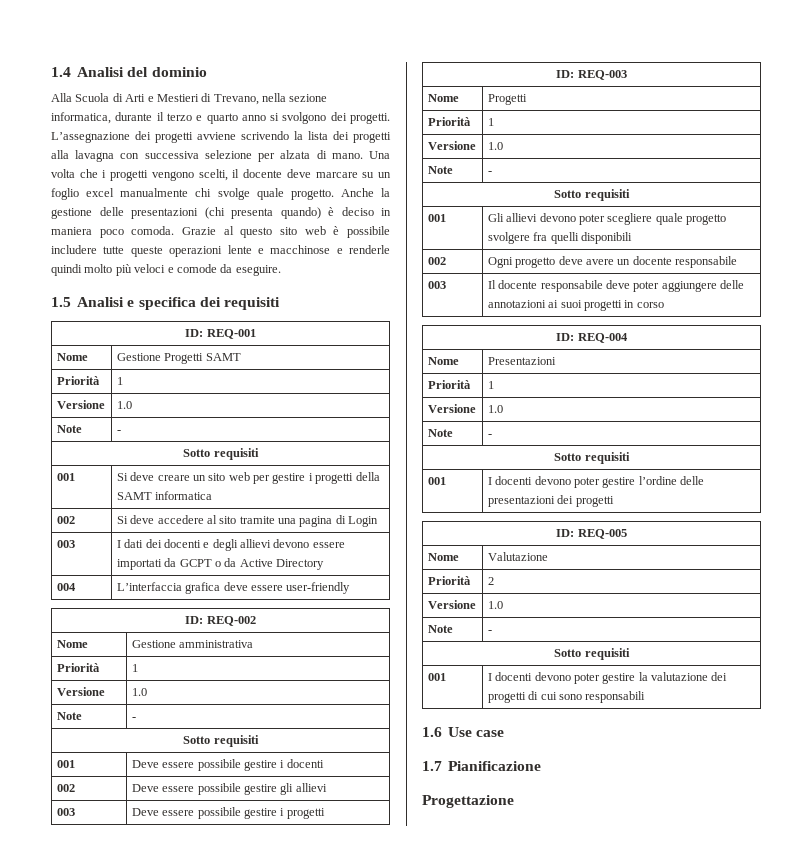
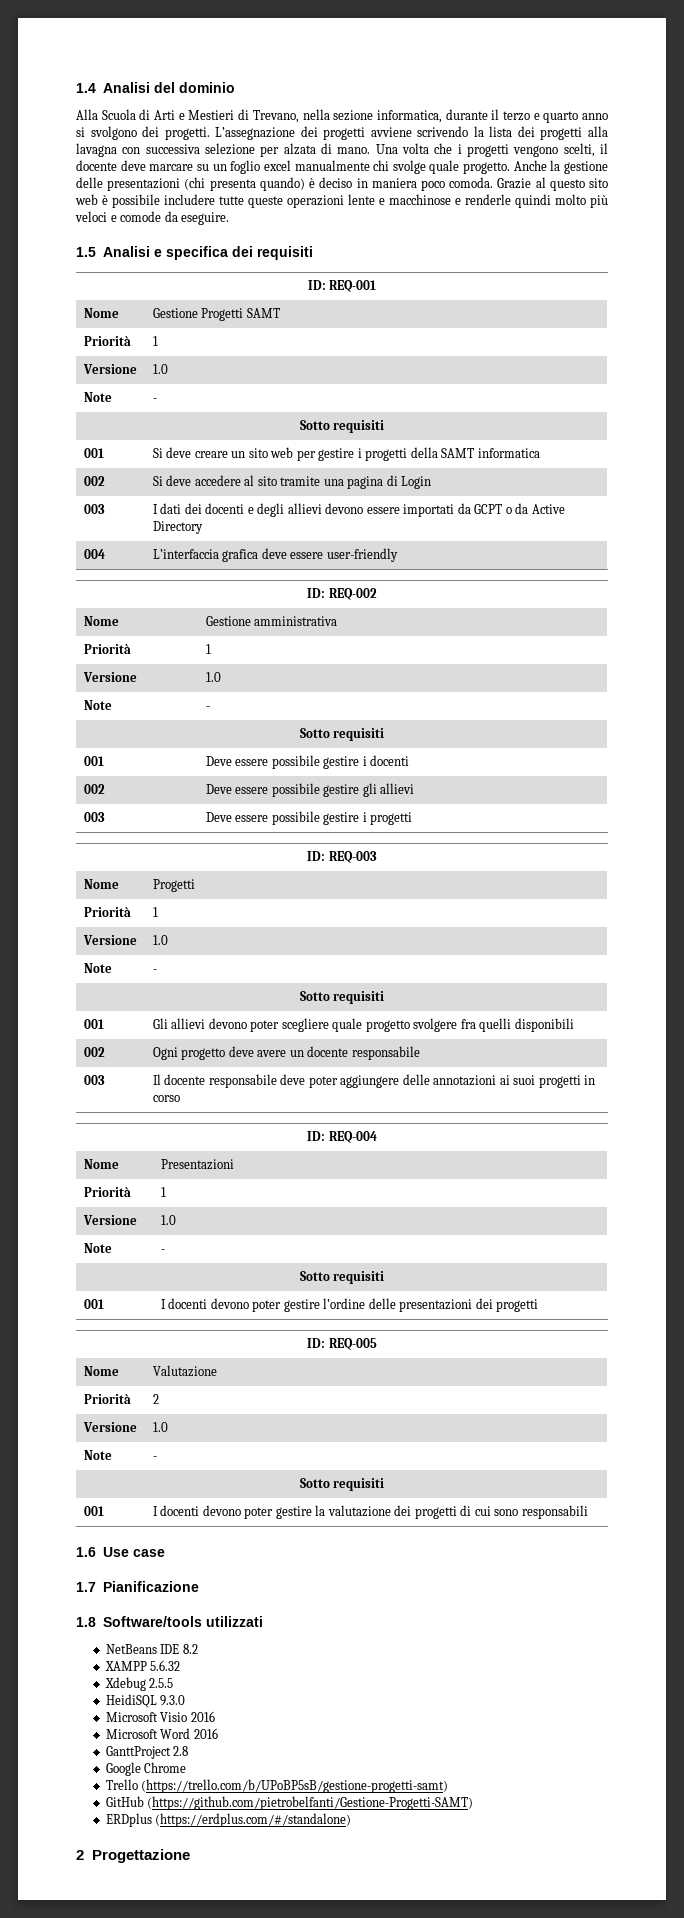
(542, 766) none -> [76,1616,263,1627] [105,1644,198,1654] [104,1660,181,1671] [104,1677,174,1691] [105,1694,186,1708] [105,1711,215,1722] [105,1728,218,1739] [105,1746,189,1759] [105,1762,187,1776] [105,1779,449,1793] [105,1796,474,1810] [105,1813,352,1827] [76,1850,84,1860] 1.8 Software/tools utilizzati // NetBeans IDE 8.2 // XAMPP 5.6.32 // Xdebug 2.5.5 // HeidiSQL 9.3.0 // Microsoft Visio 2016 // Microsoft Word 2016 // GanttProject 2.8 // Google Chrome // Trello (https://trello.com/b/UPoBP5sB/gestione-progetti-samt) // GitHub (https://github.com/pietrobelfanti/Gestione-Progetti-SAMT) // ERDplus (https://erdplus.com/#/standalone) // 2

